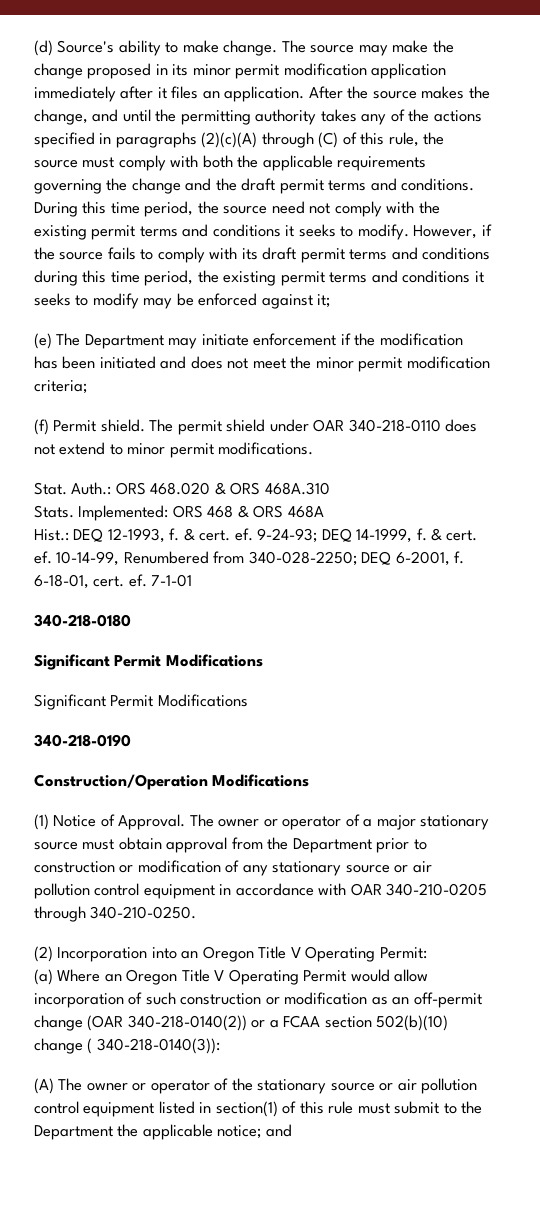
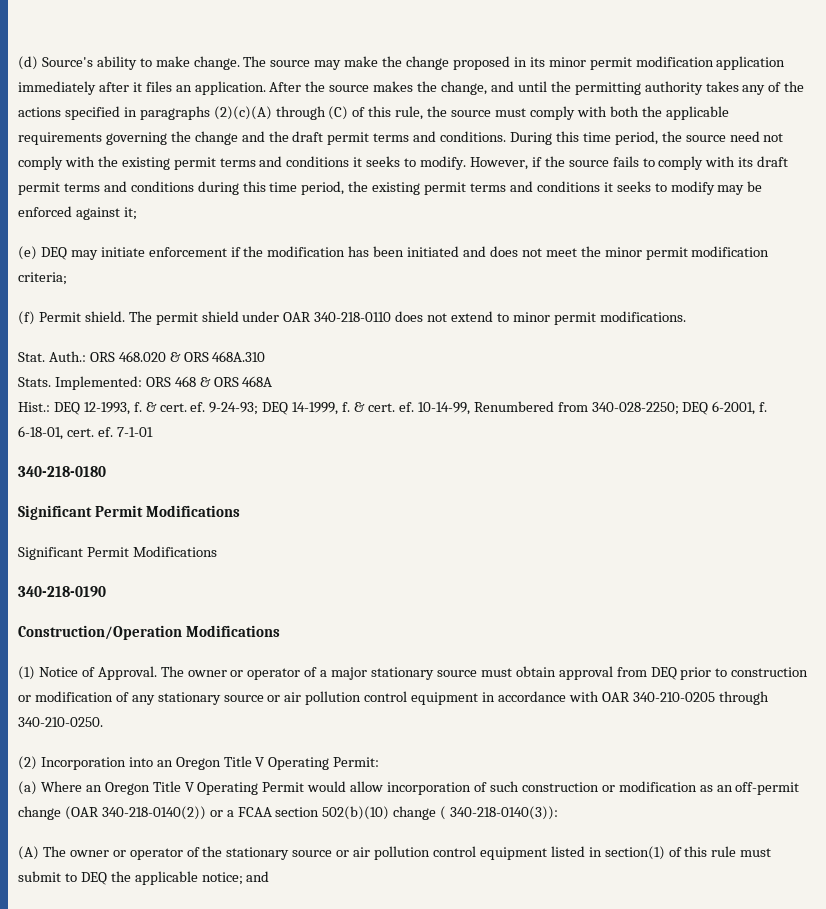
[56,333,164,349] The Department -> [40,247,67,260] DEQ
[267,837,372,853] the Department -> [650,667,677,680] DEQ
[461,1101,483,1114] [34,1125,113,1140] the Department -> [80,872,107,885] DEQ

